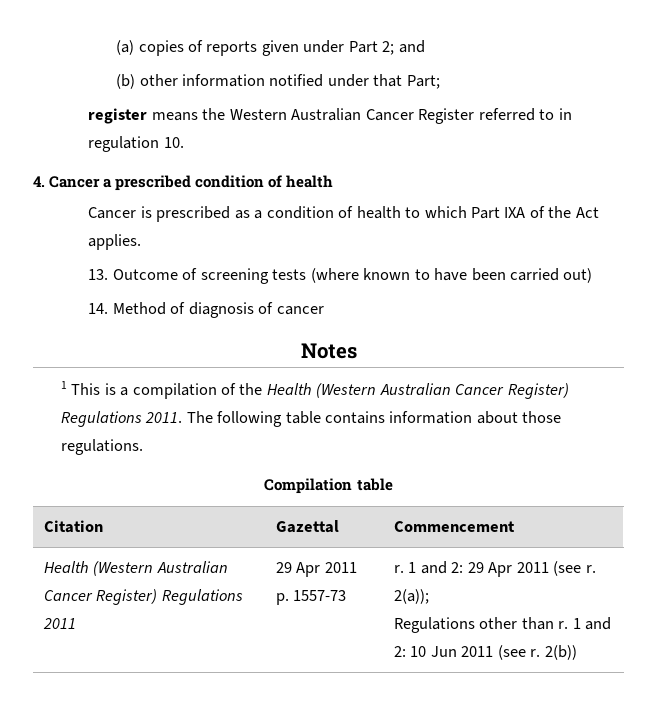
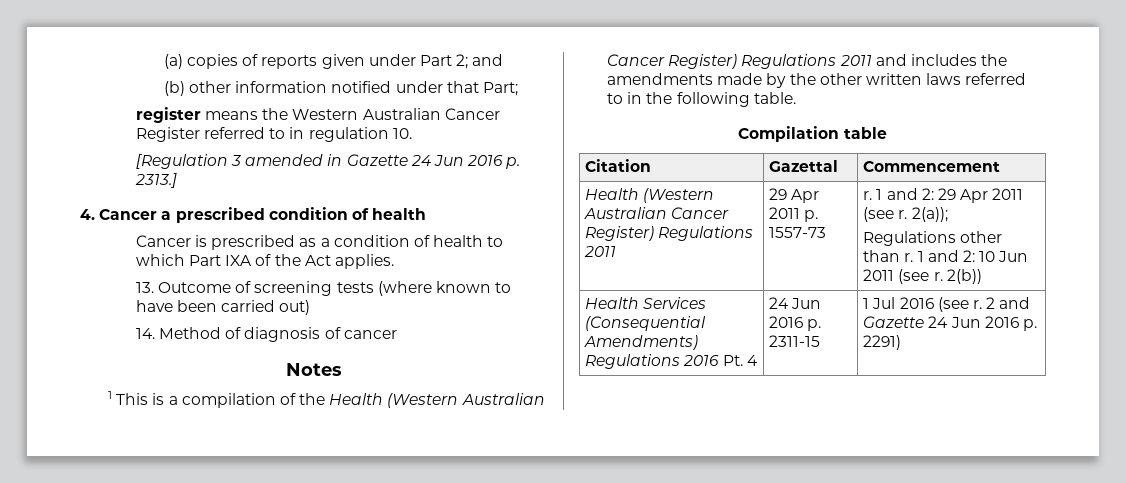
(184, 142) none -> [135,154,521,169] [134,173,177,188] // [Regulation 3 amended in Gazette 24 Jun 2016 p. 2313.]
[145,411,562,427] [60,439,143,455] 2011. The following table contains information about those regulations. -> [839,54,1008,66] [606,73,1027,88] [606,92,796,107] 2011 and includes the amendments made by the other written laws referred to in the following table.
(577, 652) none -> [585,297,707,309] [585,316,707,331] [584,335,699,350] [585,354,758,369] [769,297,822,309] [769,316,822,331] [769,335,821,347] [863,297,1031,312] [863,316,1038,331] [863,335,902,350] // Health Services (Consequential Amendments) Regulations 2016 Pt. 4 | 24 Jun 2016 p. 2311-15 | 1 Jul 2016 (see r. 2 and Gazette 24 Jun 2016 p. 2291)

